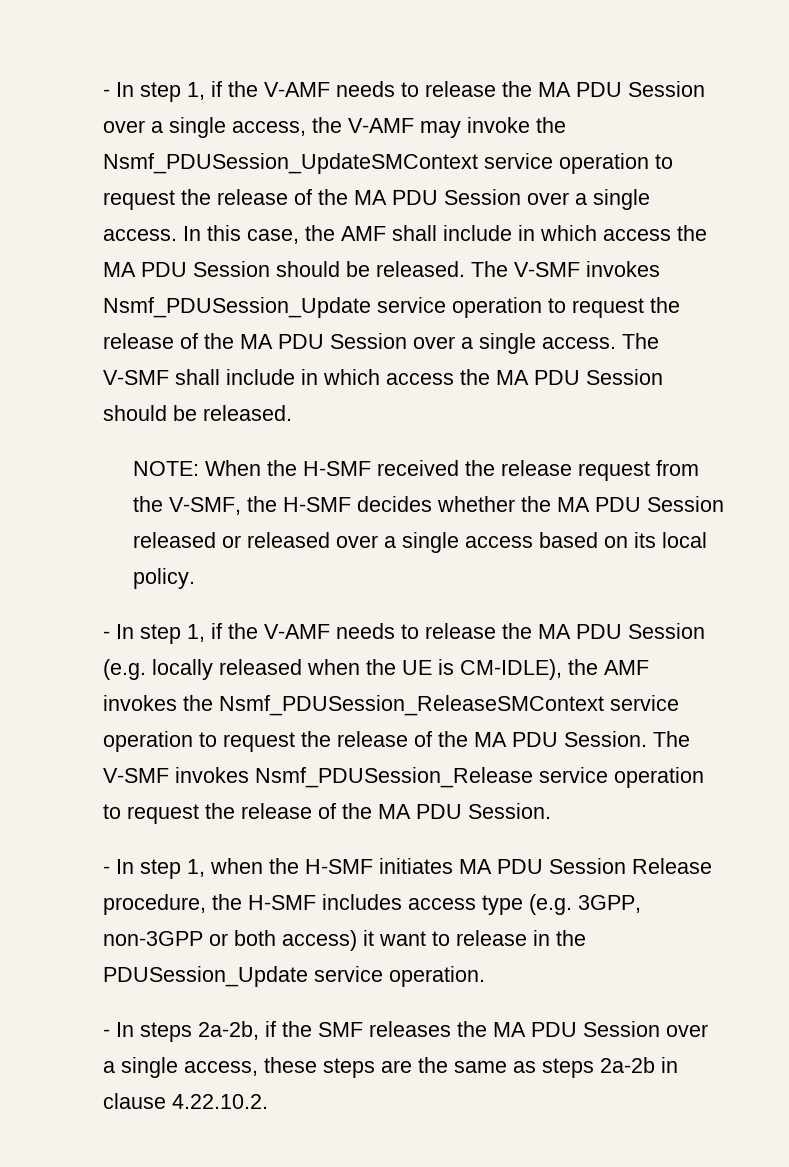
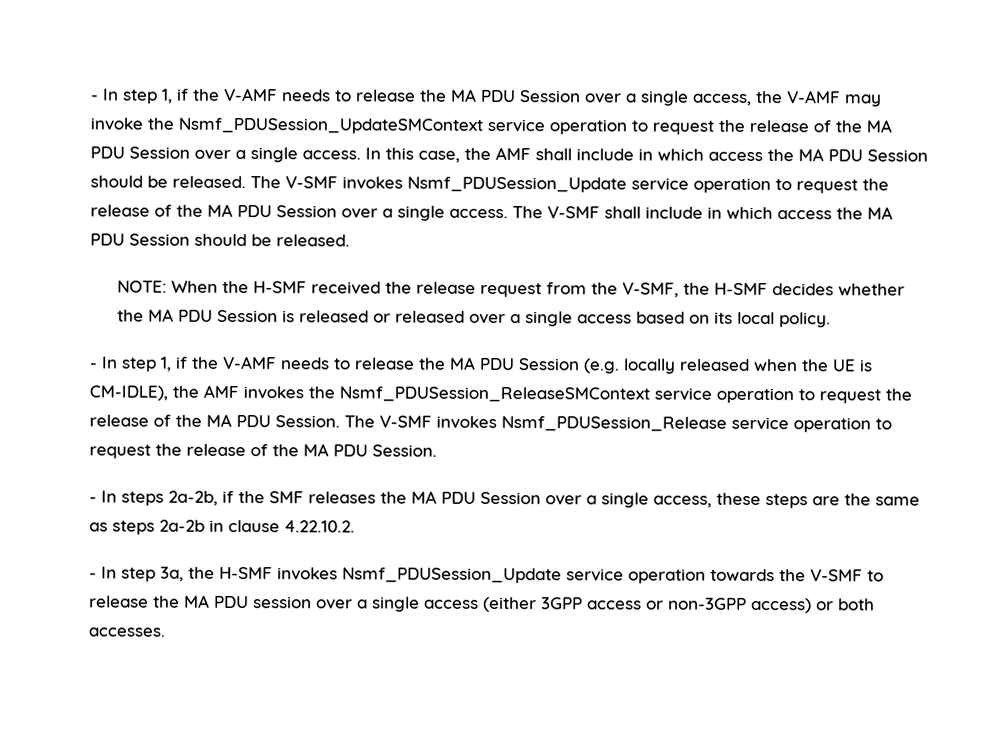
(725, 504) none -> [281,310,295,323] is
[103,858,713,879] [103,894,642,915] [103,930,587,951] [103,966,486,987] // - In step 1, when the H-SMF initiates MA PDU Session Release procedure, the H-SMF includes access type (e.g. 3GPP, non-3GPP or both access) it want to release in the PDUSession_Update service operation. -> (438, 450) none
(269, 1101) none -> [89,566,885,584] [89,594,876,614] [88,627,166,637] // - In step 3a, the H-SMF invokes Nsmf_PDUSession_Update service operation towards the V-SMF to release the MA PDU session over a single access (either 3GPP access or non-3GPP access) or both accesses.

